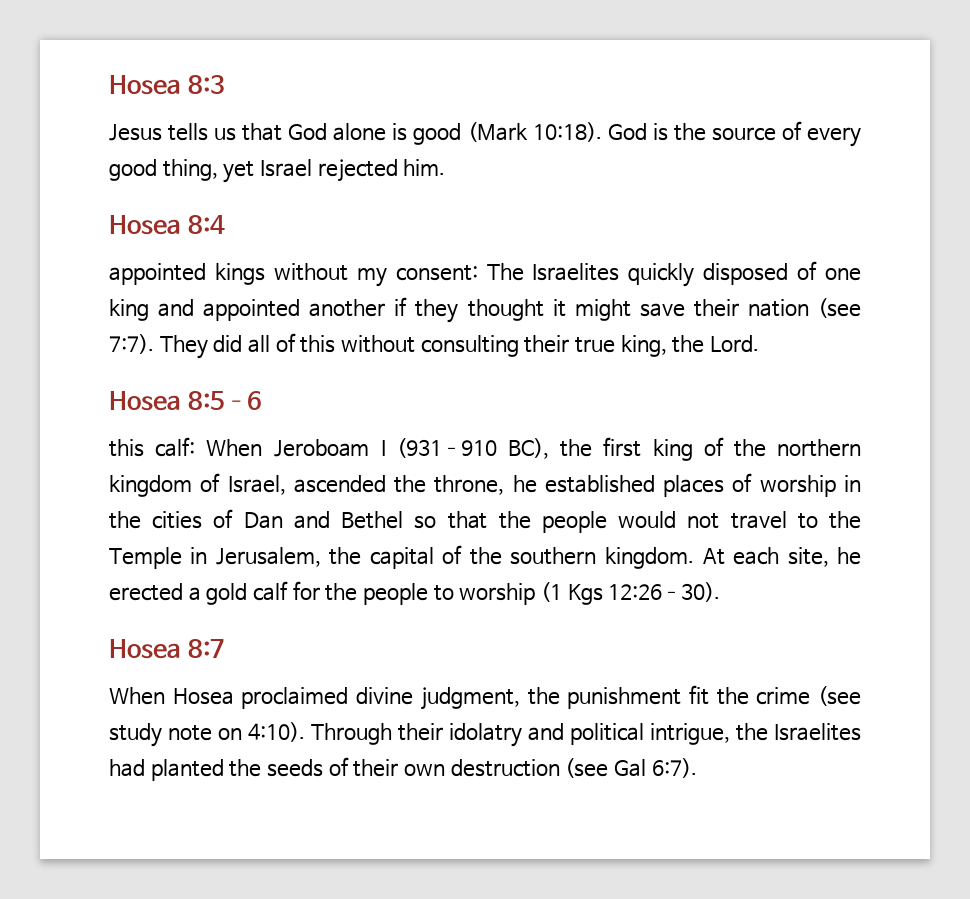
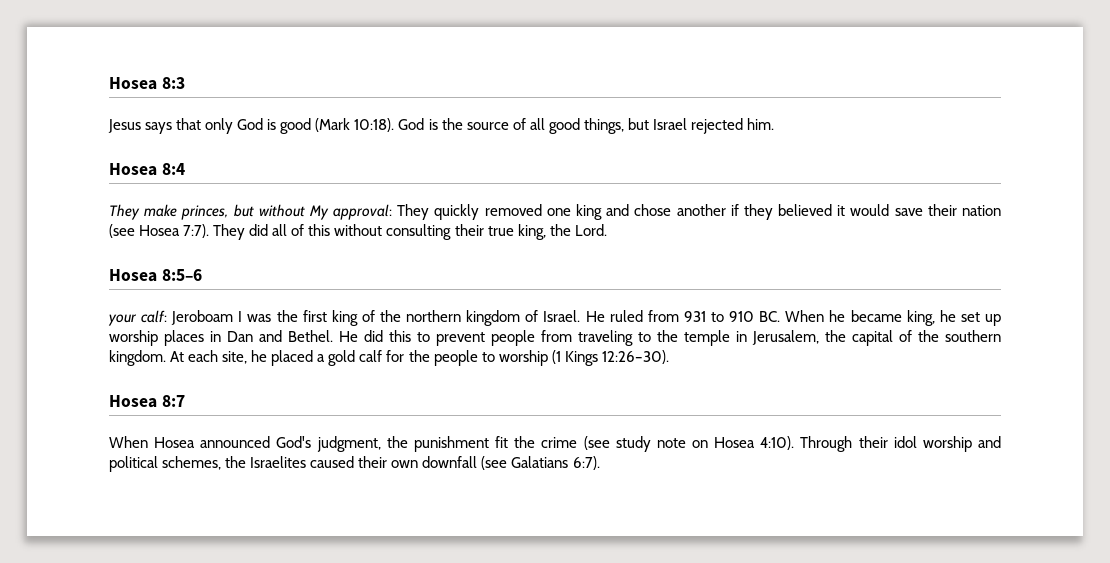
[168,123,387,141] tells us that God alone -> [145,118,264,134] says that only God
[807,127,862,147] [109,159,255,183] every good thing, yet -> [529,118,649,134] all good things, but
[109,261,818,287] appointed kings without my consent: The Israelites quickly disposed of -> [109,204,542,220] They make princes, but without My approval: They quickly removed
[203,299,301,321] appointed -> [634,204,672,216] chose
[467,299,631,321] thought it might -> [778,204,890,216] believed it would
(861, 308) none -> [139,225,181,236] Hosea
[109,437,549,459] this calf: When Jeroboam I (931–910 BC), -> [108,310,272,326] your calf: Jeroboam I was
[227,473,861,497] [109,509,787,533] Israel, ascended the throne, he established places of worship in the cities of Dan and Bethel so that the people would not travel -> [543,310,1001,326] [109,330,633,346] Israel. He ruled from 931 to 910 BC. When he became king, he set up worship places in Dan and Bethel. He did this to prevent people from traveling
[109,547,182,569] Temple -> [684,330,730,346] temple
[109,583,183,601] erected -> [271,350,314,366] placed
[567,584,603,605] Kgs -> [564,351,598,366] Kings
[241,687,414,709] proclaimed divine -> [200,436,312,448] announced God's
(243, 734) none -> [714,437,756,448] Hosea
[449,723,523,747] idolatry -> [893,436,972,452] idol worship
[649,723,730,745] intrigue, -> [162,456,222,470] schemes,
[109,757,647,781] had planted the seeds of their own destruction (see Gal -> [310,456,569,470] caused their own downfall (see Galatians

